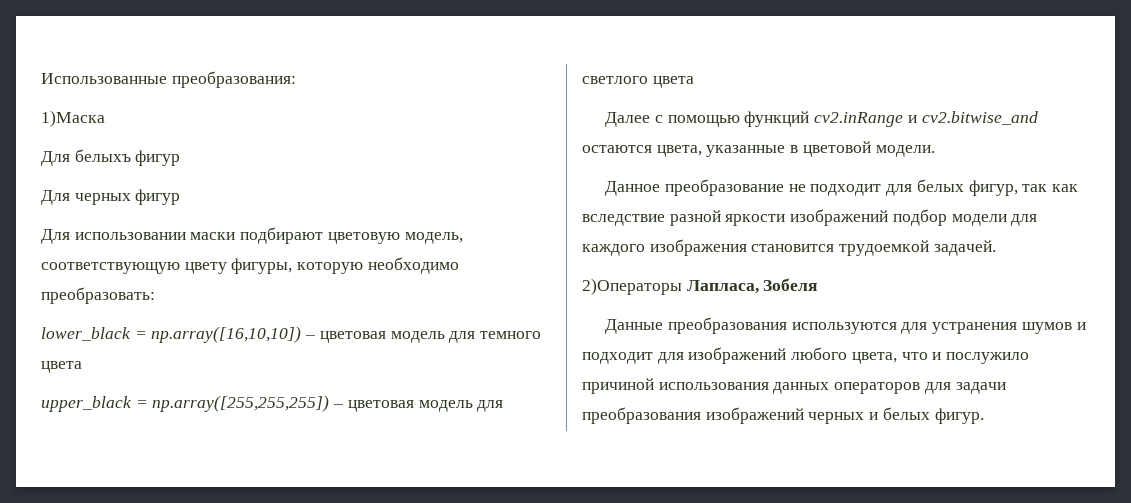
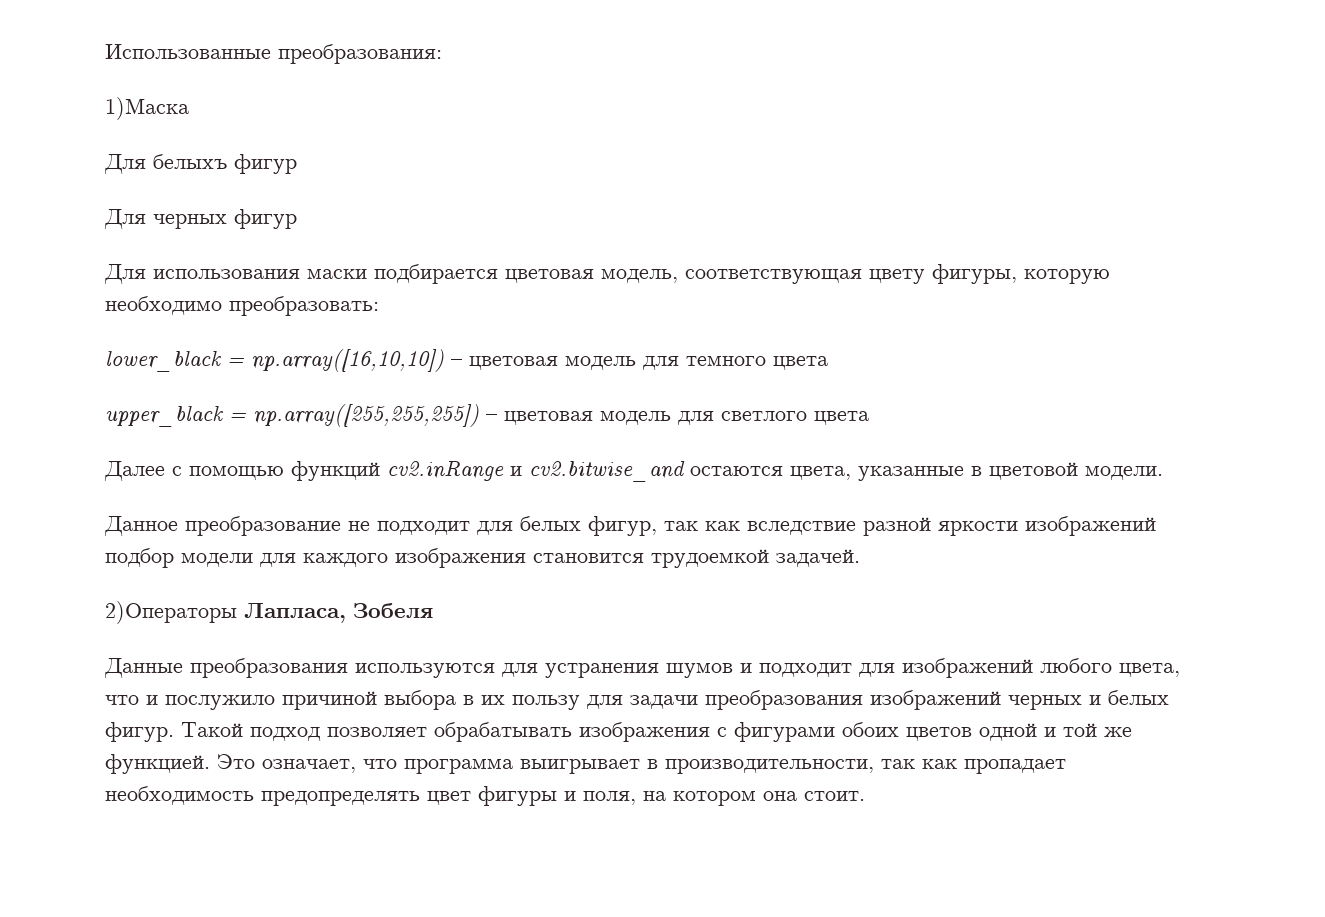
[74,227,463,244] [41,262,180,274] использовании маски подбирают цветовую модель, соответствующую -> [153,264,862,284] использования маски подбирается цветовая модель, соответствующая
[658,382,921,394] использования данных операторов -> [384,690,580,710] выбора в их пользу
(984, 416) none -> [181,722,1132,742] [105,754,1066,774] [105,786,865,806] Такой подход позволяет обрабатывать изображения с фигурами обоих цветов одной и той же функцией. Это означает, что программа выигрывает в производительности, так как пропадает необходимость предопределять цвет фигуры и поля, на котором она стоит.

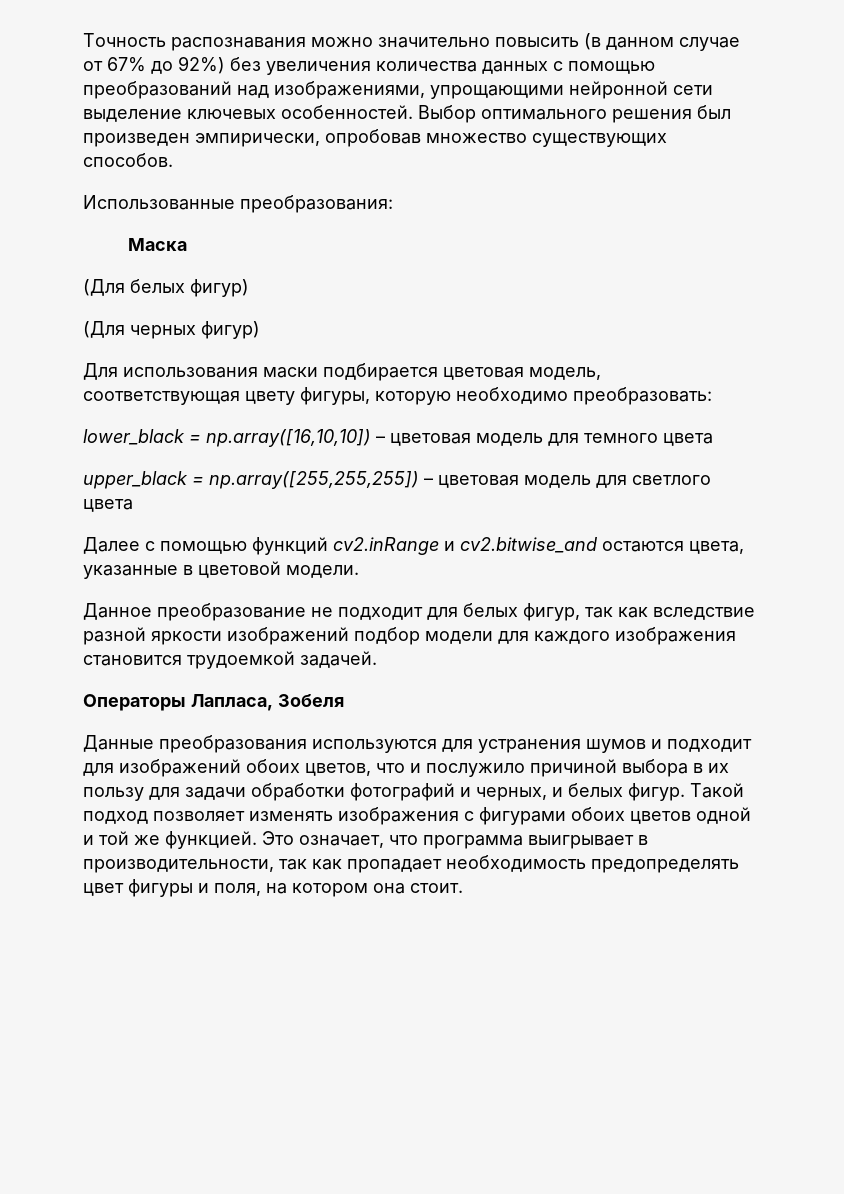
[105,44,442,64] [105,97,189,120] [104,154,297,174] [104,209,297,229] Использованные преобразования: // 1)Маска // Для белыхъ фигур // Для черных фигур -> [83,33,740,51] [83,56,655,75] [83,81,713,99] [83,105,731,123] [83,129,667,147] [83,153,173,167] [83,195,393,213] [127,238,187,251] [83,279,249,297] [83,321,260,339] Точность распознавания можно значительно повысить (в данном случае от 67% до 92%) без увеличения количества данных с помощью преобразований над изображениями, упрощающими нейронной сети выделение ключевых особенностей. Выбор оптимального решения был произведен эмпирически, опробовав множество существующих способов. // Использованные преобразования: // Маска // (Для белых фигур) // (Для черных фигур)
[105,601,237,624] 2)Операторы -> [83,694,186,711] Операторы
[1040,658,1180,677] любого цвета, -> [246,759,371,776] обоих цветов,
[705,690,1082,710] преобразования изображений черных -> [251,783,547,801] обработки фотографий и черных,
[434,722,572,742] обрабатывать -> [249,811,333,821] изменять

